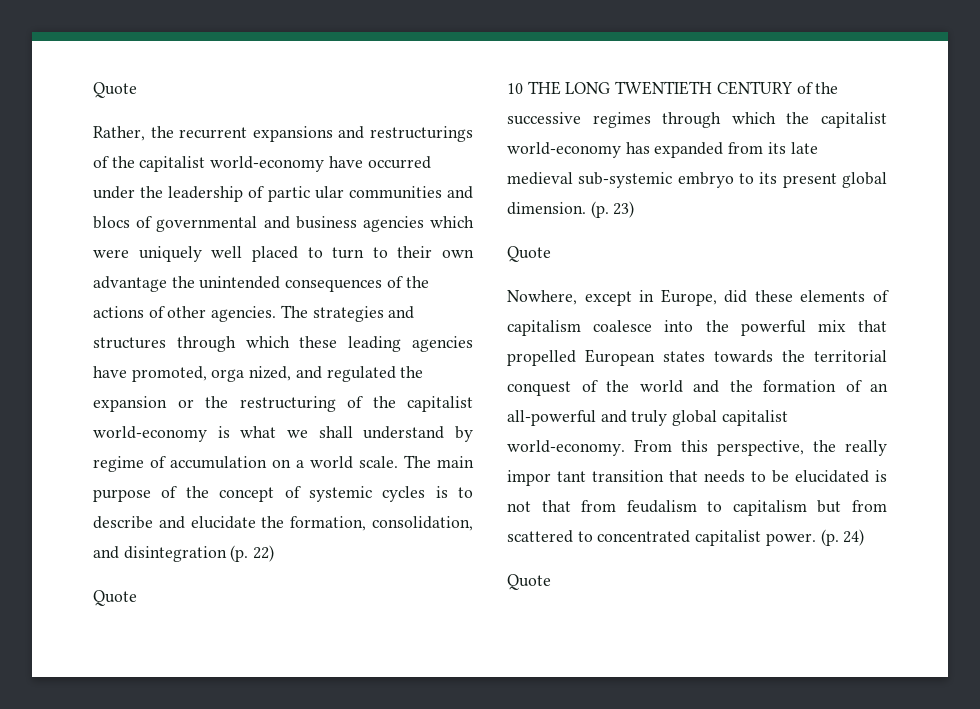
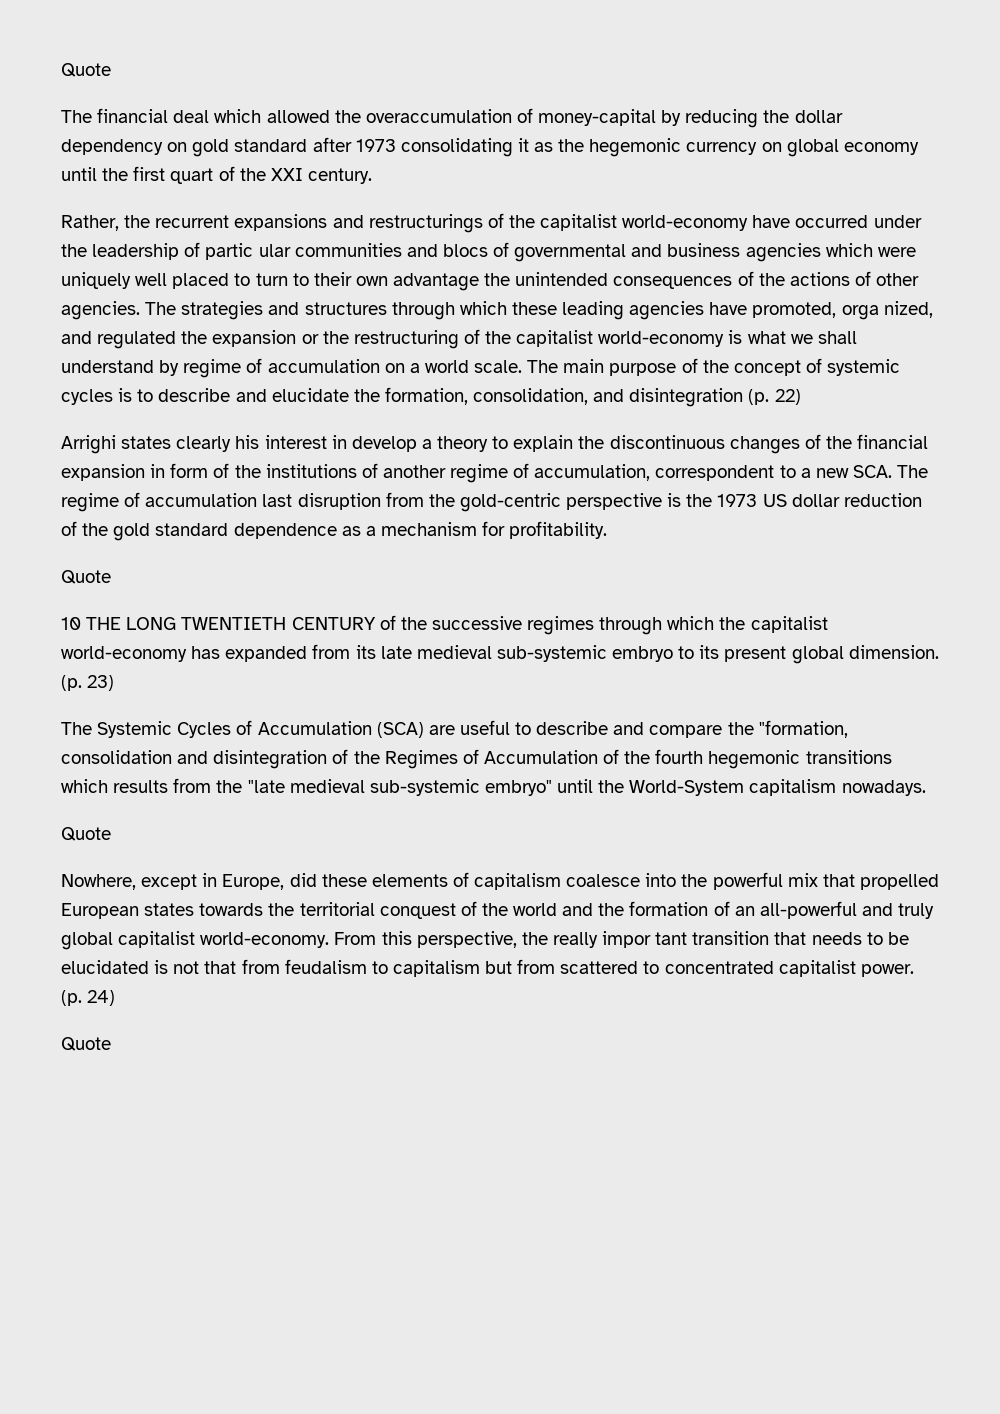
[93,82,137,98] Quote -> [61,63,111,77] [61,108,843,128] [61,137,919,157] [61,166,372,184] Quote // The financial deal which allowed the overaccumulation of money-capital by reducing the dollar dependency on gold standard after 1973 consolidating it as the hegemonic currency on global economy until the first quart of the XXI century.
(275, 553) none -> [61,434,929,454] [61,463,929,483] [61,492,922,512] [61,521,608,541] // Arrighi states clearly his interest in develop a theory to explain the discontinuous changes of the financial expansion in form of the institutions of another regime of accumulation, correspondent to a new SCA. The regime of accumulation last disruption from the gold-centric perspective is the 1973 US dollar reduction of the gold standard dependence as a mechanism for profitability.
(635, 209) none -> [61,720,848,738] [61,749,892,769] [61,778,926,796] // The Systemic Cycles of Accumulation (SCA) are useful to describe and compare the "formation, consolidation and disintegration of the Regimes of Accumulation of the fourth hegemonic transitions which results from the "late medieval sub-systemic embryo" until the World-System capitalism nowadays.

